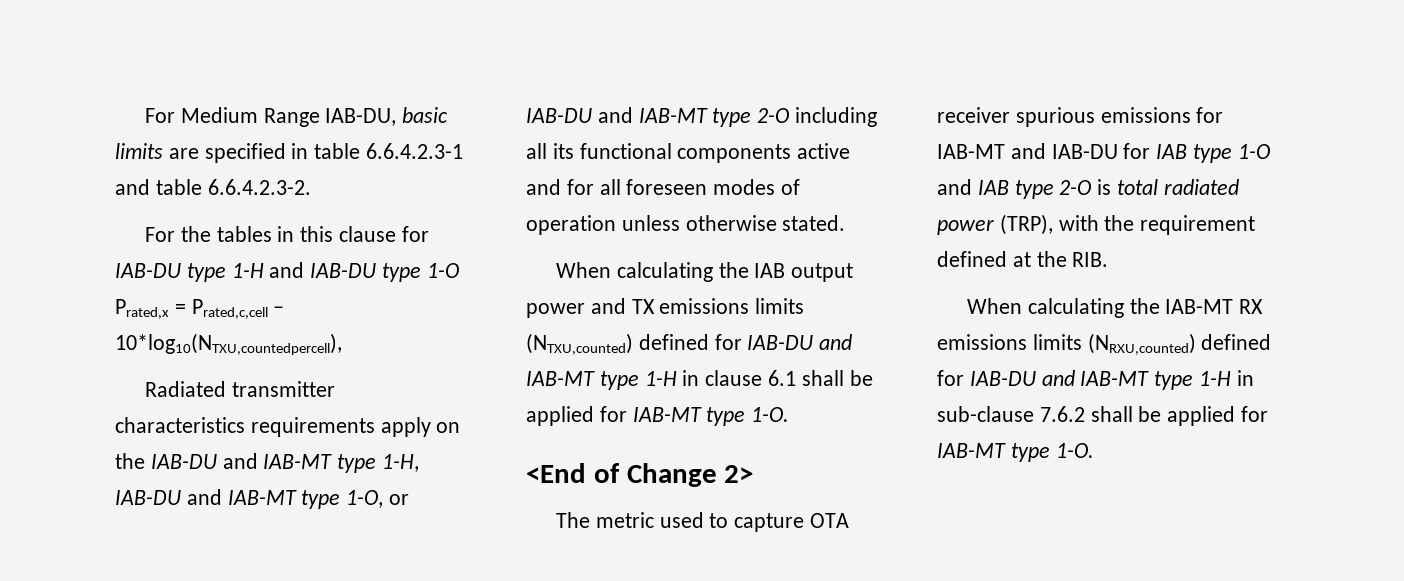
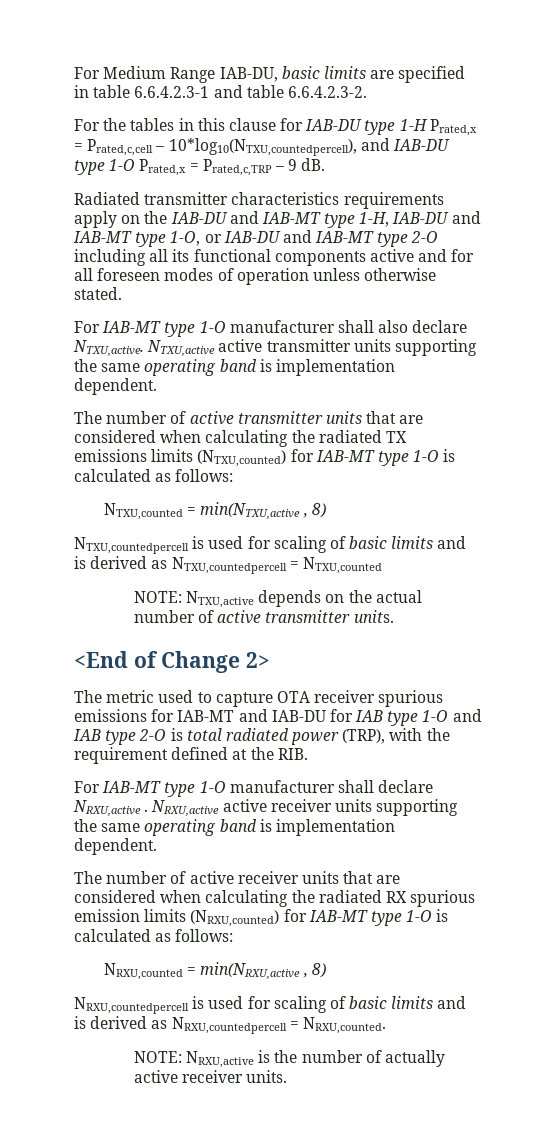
(264, 270) none -> [429,119,477,136] [74,138,357,156] Prated,x = Prated,c,cell – 10*log10(NTXU,countedpercell),
[191,299,285,319] [115,333,342,355] Prated,c,cell – 10*log10(NTXU,countedpercell), -> [202,158,326,176] Prated,c,TRP – 9 dB.
[555,262,854,282] [526,298,805,318] [526,333,853,355] [526,370,873,390] [526,406,790,426] When calculating the IAB output power and TX emissions limits (NTXU,counted) defined for IAB-DU and IAB-MT type 1-H in clause 6.1 shall be applied for IAB-MT type 1-O. -> [74,320,468,337] [73,339,477,357] [74,359,395,376] [74,378,157,395] [74,411,424,425] [74,430,407,447] [74,449,456,467] [74,469,234,482] [103,502,326,520] [74,536,467,554] [74,556,382,574] [133,590,422,608] [133,610,394,624] For IAB-MT type 1-O manufacturer shall also declare NTXU,active. NTXU,active active transmitter units supporting the same operating band is implementation dependent. // The number of active transmitter units that are considered when calculating the radiated TX emissions limits (NTXU,counted) for IAB-MT type 1-O is calculated as follows: // NTXU,counted = min(NTXU,active , 8) // NTXU,countedpercell is used for scaling of basic limits and is derived as NTXU,countedpercell = NTXU,counted // NOTE: NTXU,active depends on the actual number of active transmitter units.
[966,298,1264,318] [937,333,1272,355] [937,370,1254,390] [937,406,1269,426] [937,443,1094,462] When calculating the IAB-MT RX emissions limits (NRXU,counted) defined for IAB-DU and IAB-MT type 1-H in sub-clause 7.6.2 shall be applied for IAB-MT type 1-O. -> [74,780,434,797] [73,799,459,817] [74,819,395,836] [74,838,157,855] [74,871,401,884] [74,890,476,907] [74,909,449,927] [74,929,234,942] [103,962,326,980] [74,996,467,1014] [74,1016,386,1034] [133,1050,445,1068] [133,1070,288,1083] For IAB-MT type 1-O manufacturer shall declare NRXU,active . NRXU,active active receiver units supporting the same operating band is implementation dependent. // The number of active receiver units that are considered when calculating the radiated RX spurious emission limits (NRXU,counted) for IAB-MT type 1-O is calculated as follows: // NRXU,counted = min(NRXU,active , 8) // NRXU,countedpercell is used for scaling of basic limits and is derived as NRXU,countedpercell = NRXU,counted. // NOTE: NRXU,active is the number of actually active receiver units.

